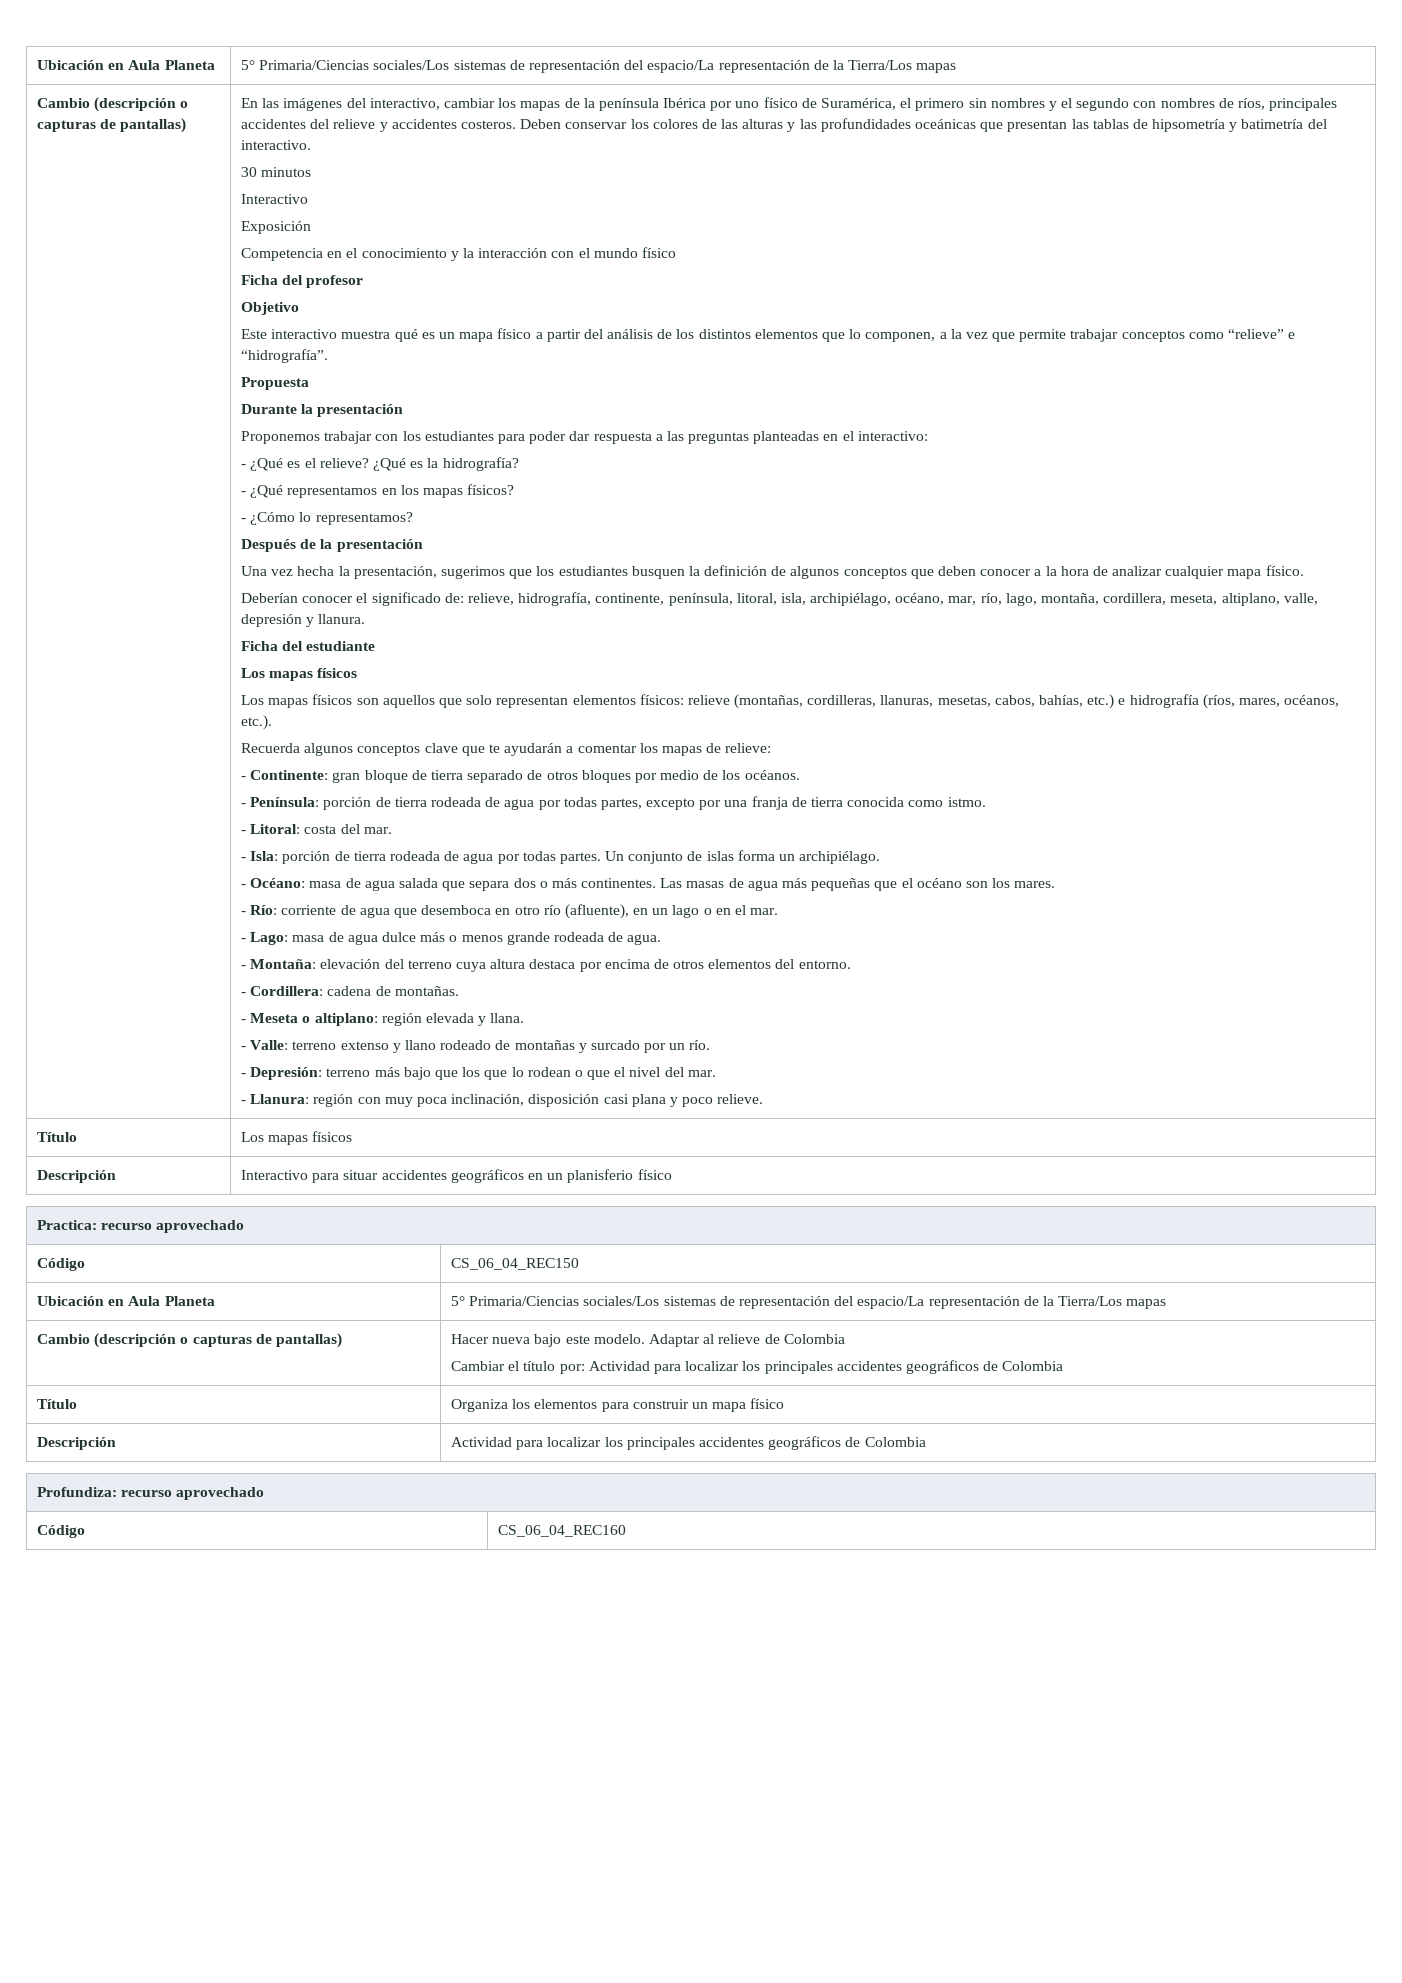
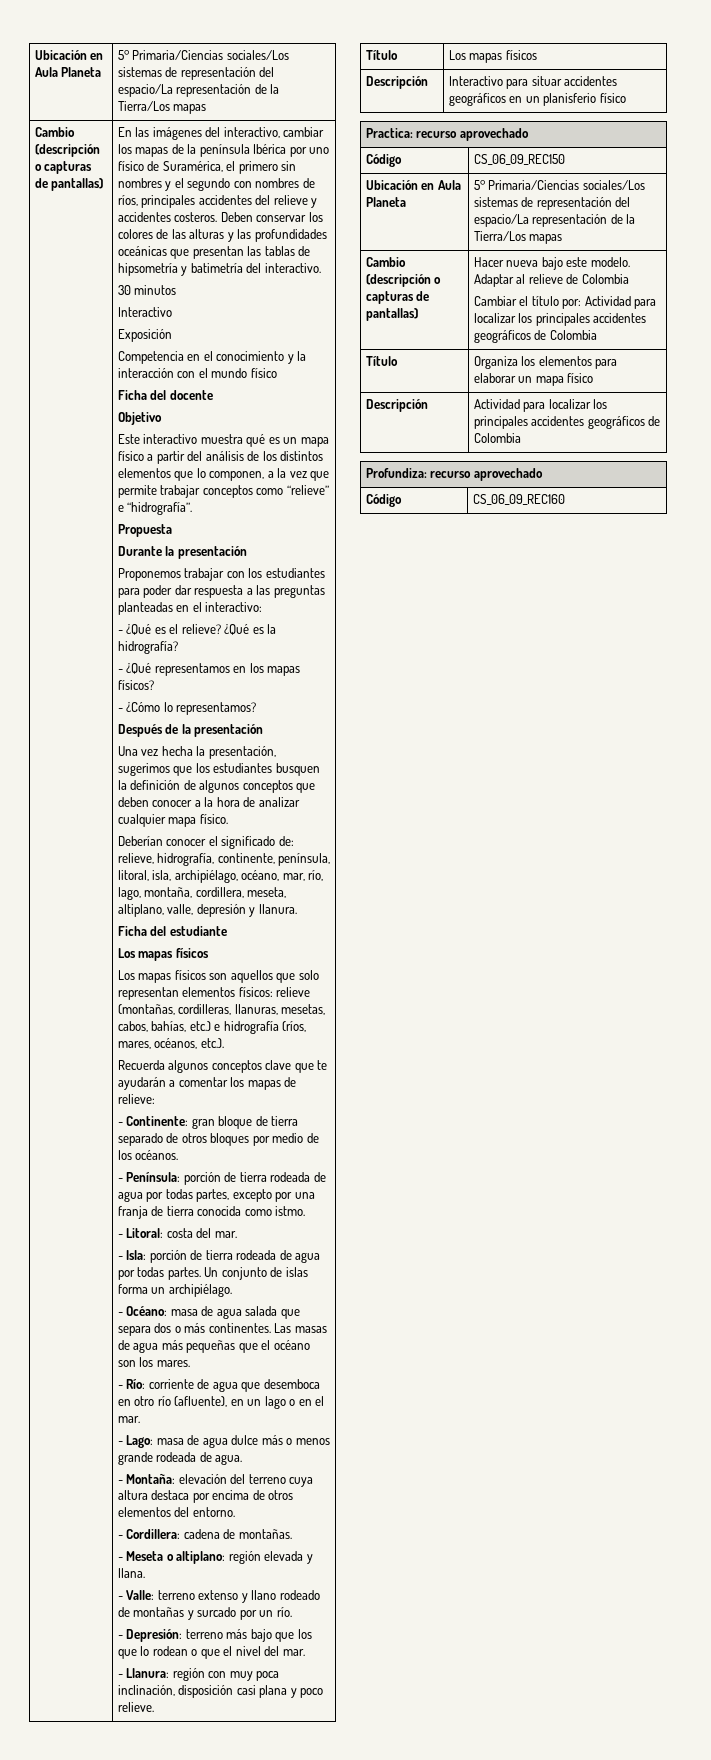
[306,275,364,288] profesor -> [169,390,213,400] docente
[451,1258,580,1270] CS_06_04_REC150 -> [473,154,565,165] CS_06_09_REC150
[632,1399,689,1409] construir -> [473,373,516,383] elaborar
[498,1525,627,1537] CS_06_04_REC160 -> [472,494,565,505] CS_06_09_REC160

